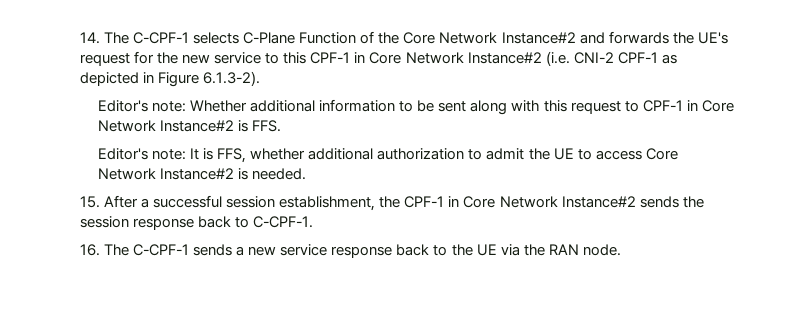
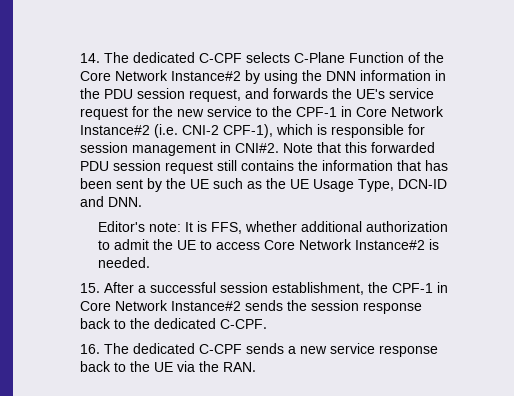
[133,32,190,44] C-CPF-1 -> [132,52,242,63] dedicated C-CPF
(576, 38) none -> [244,70,446,84] [79,88,241,102] by using the DNN information in the PDU session request,
(728, 38) none -> [388,88,434,99] service
[283,52,307,64] this -> [271,106,292,117] the
[617,52,677,64] [80,71,261,87] [98,99,734,115] [98,120,282,132] CPF-1 as depicted in Figure 6.1.3-2). // Editor's note: Whether additional information to be sent along with this request to CPF-1 in Core Network Instance#2 is FFS. -> [222,124,425,138] [79,142,435,156] [79,160,448,174] [79,178,447,192] [79,196,142,207] CPF-1), which is responsible for session management in CNI#2. Note that this forwarded PDU session request still contains the information that has been sent by the UE such as the UE Usage Type, DCN-ID and DNN.
[253,216,314,228] C-CPF-1. -> [129,318,267,329] the dedicated C-CPF.
[133,244,190,256] C-CPF-1 -> [132,343,242,354] dedicated C-CPF
[548,244,621,256] RAN node. -> [222,362,256,372] RAN.

